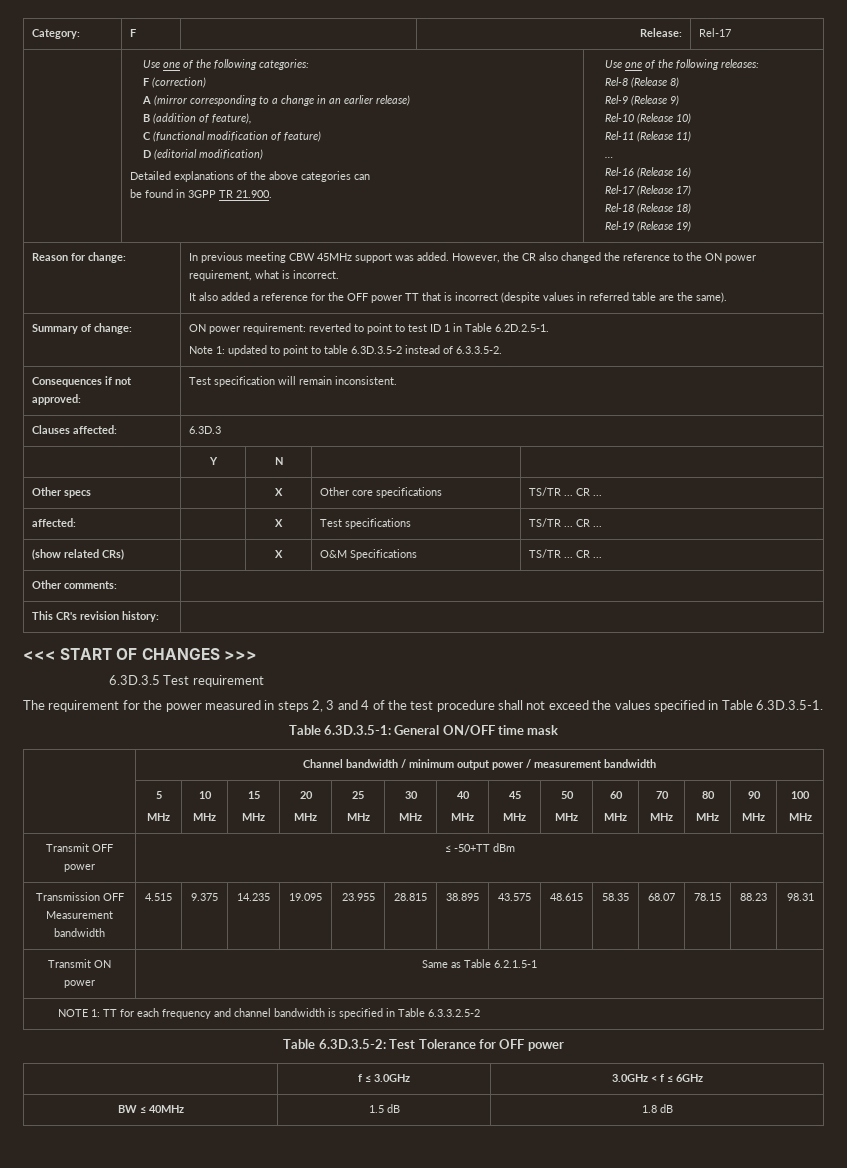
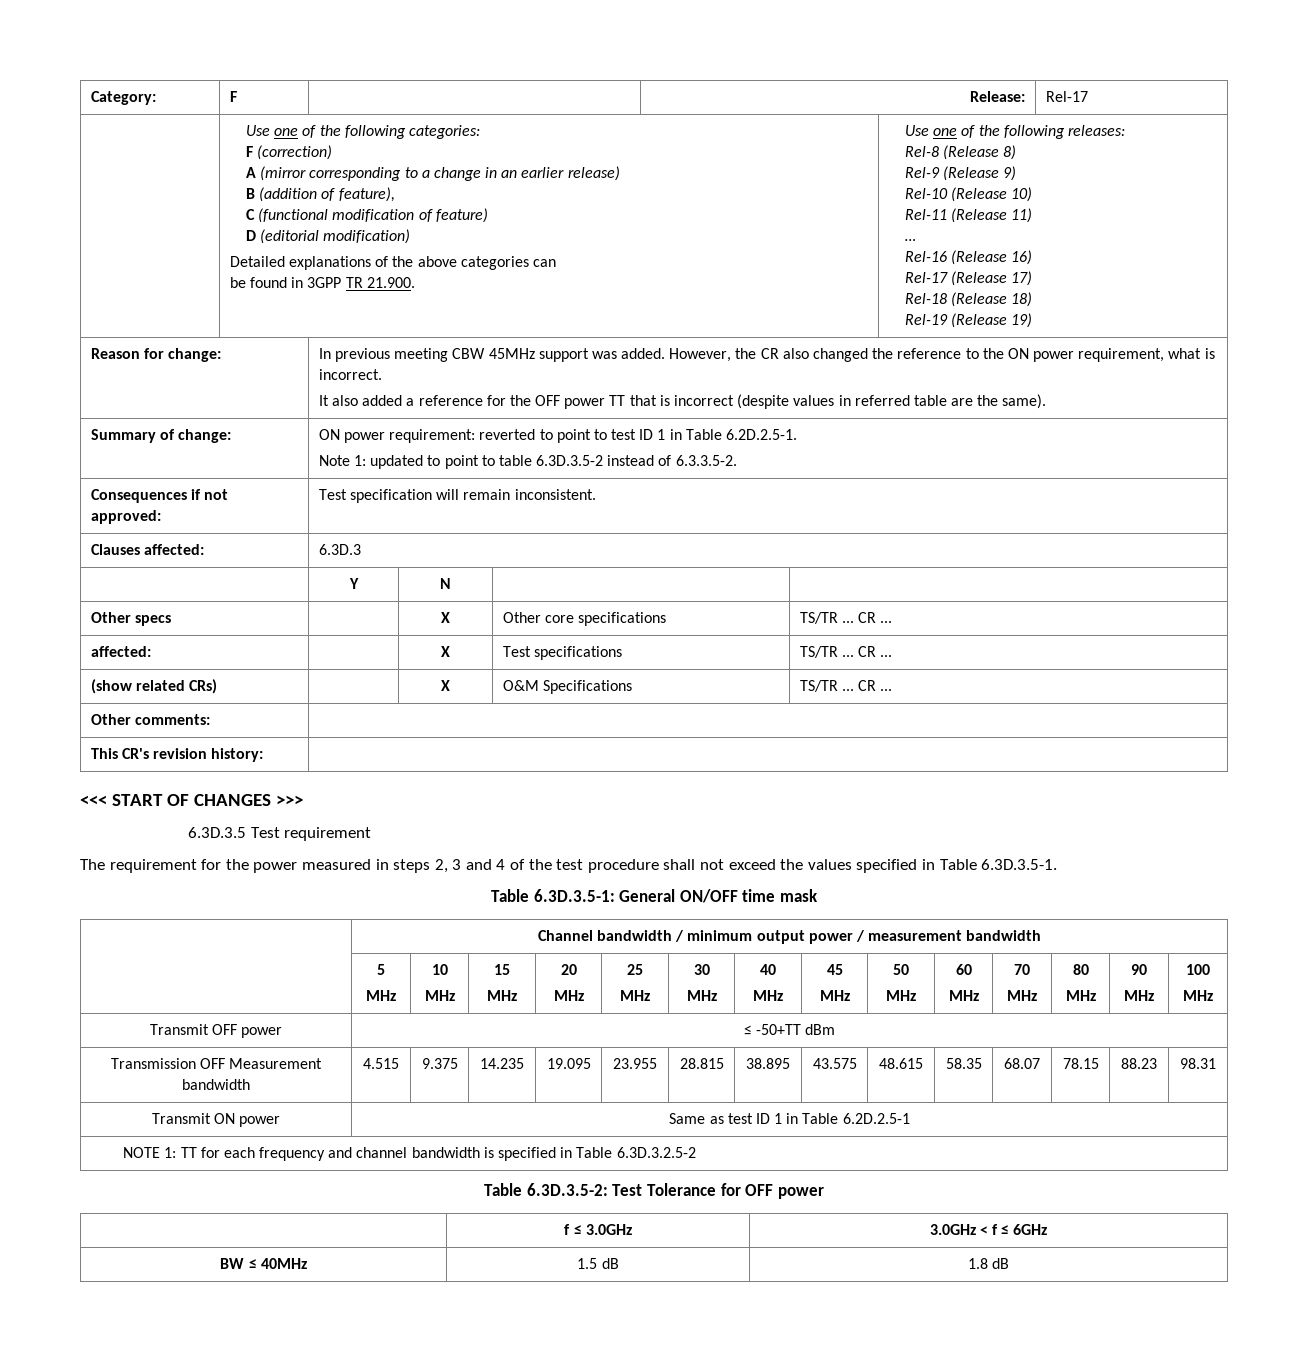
[464,959,537,968] Table 6.2.1.5-1 -> [727,1113,910,1124] test ID 1 in Table 6.2D.2.5-1
[427,1009,480,1017] 6.3.3.2.5-2 -> [616,1147,696,1158] 6.3D.3.2.5-2

